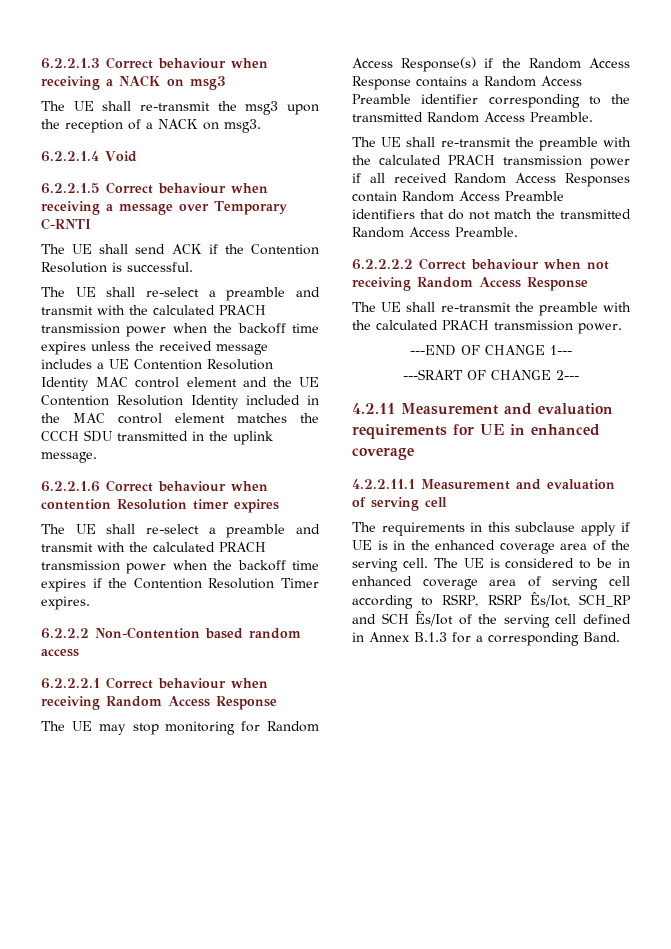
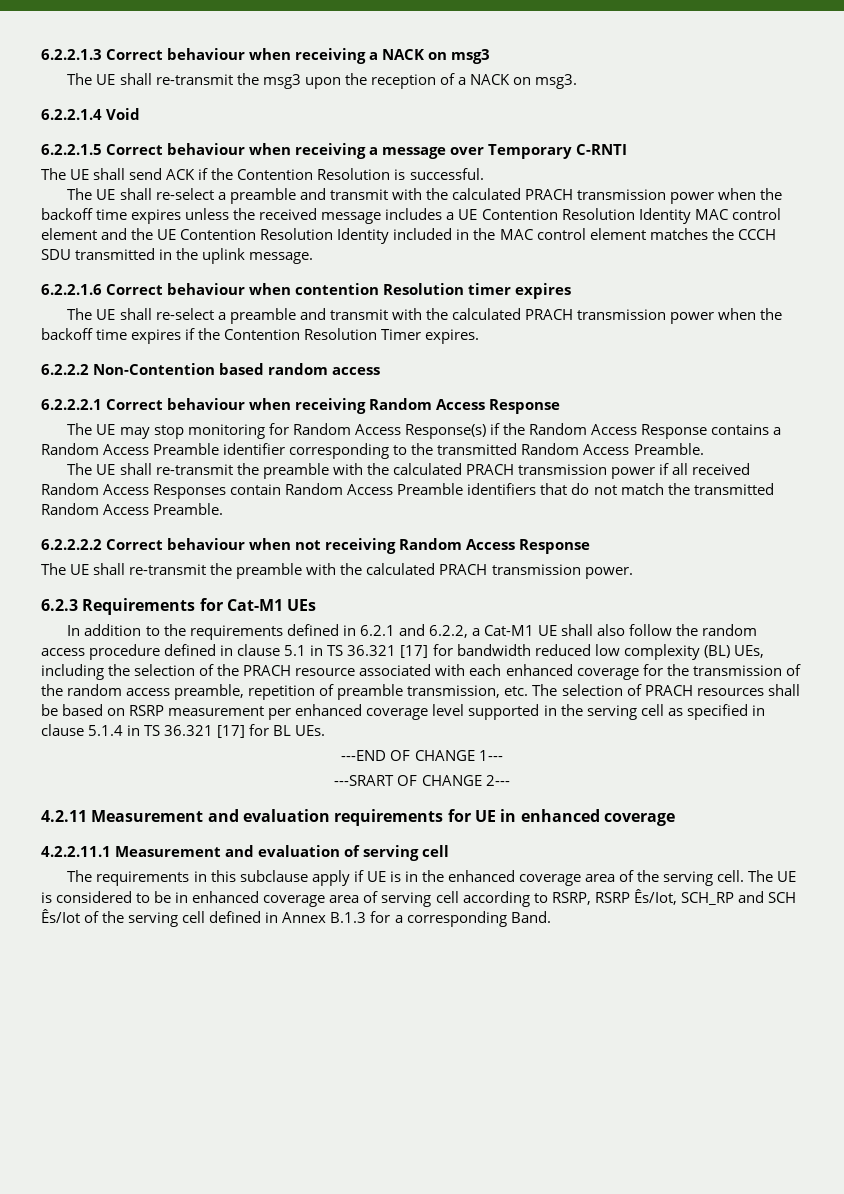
(622, 328) none -> [41,598,317,615] [67,624,758,640] [41,644,764,660] [41,664,801,680] [41,684,800,700] [41,704,765,720] [41,724,326,738] // 6.2.3 Requirements for Cat-M1 UEs // In addition to the requirements defined in 6.2.1 and 6.2.2, a Cat-M1 UE shall also follow the random access procedure defined in clause 5.1 in TS 36.321 [17] for bandwidth reduced low complexity (BL) UEs, including the selection of the PRACH resource associated with each enhanced coverage for the transmission of the random access preamble, repetition of preamble transmission, etc. The selection of PRACH resources shall be based on RSRP measurement per enhanced coverage level supported in the serving cell as specified in clause 5.1.4 in TS 36.321 [17] for BL UEs.

